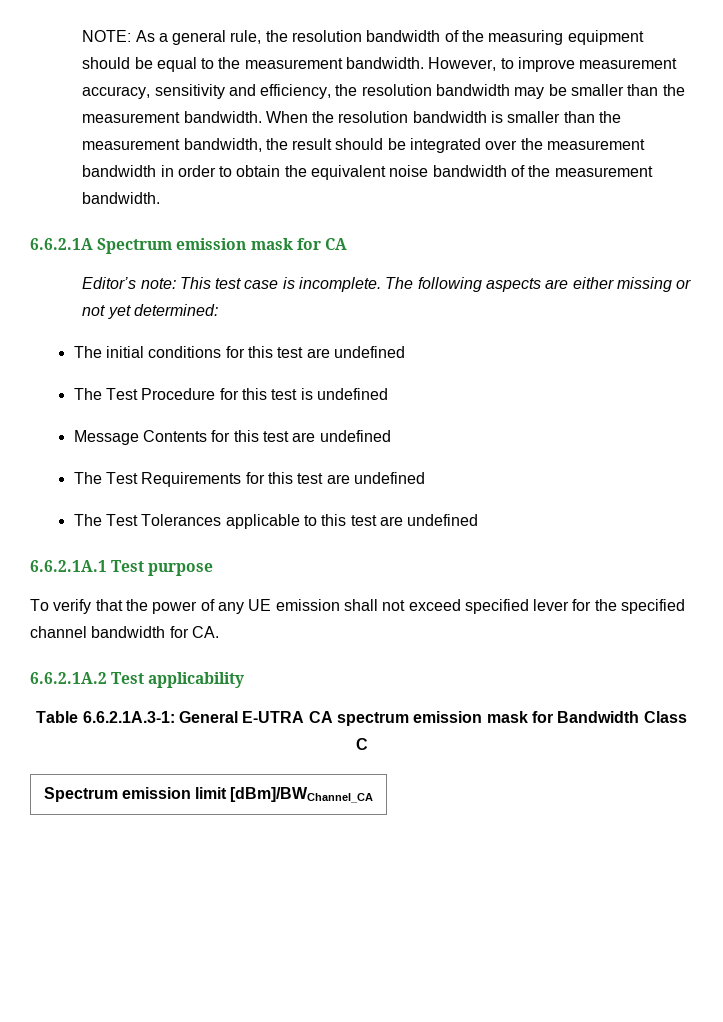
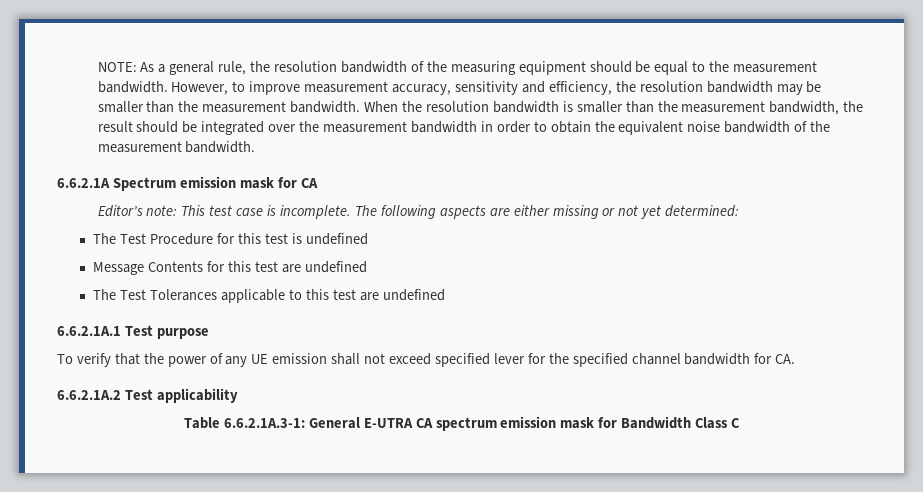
[73,346,405,358] // The initial conditions for this test are undefined -> (740, 211) none
[73,472,425,487] // The Test Requirements for this test are undefined -> (367, 267) none
[43,787,374,803] // Spectrum emission limit [dBm]/BWChannel_CA -> (741, 423) none

